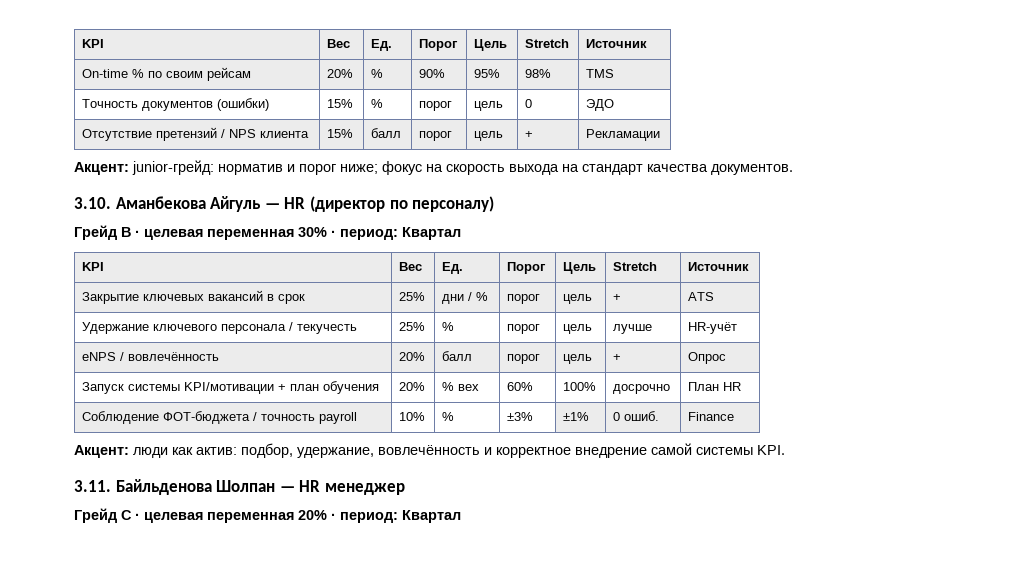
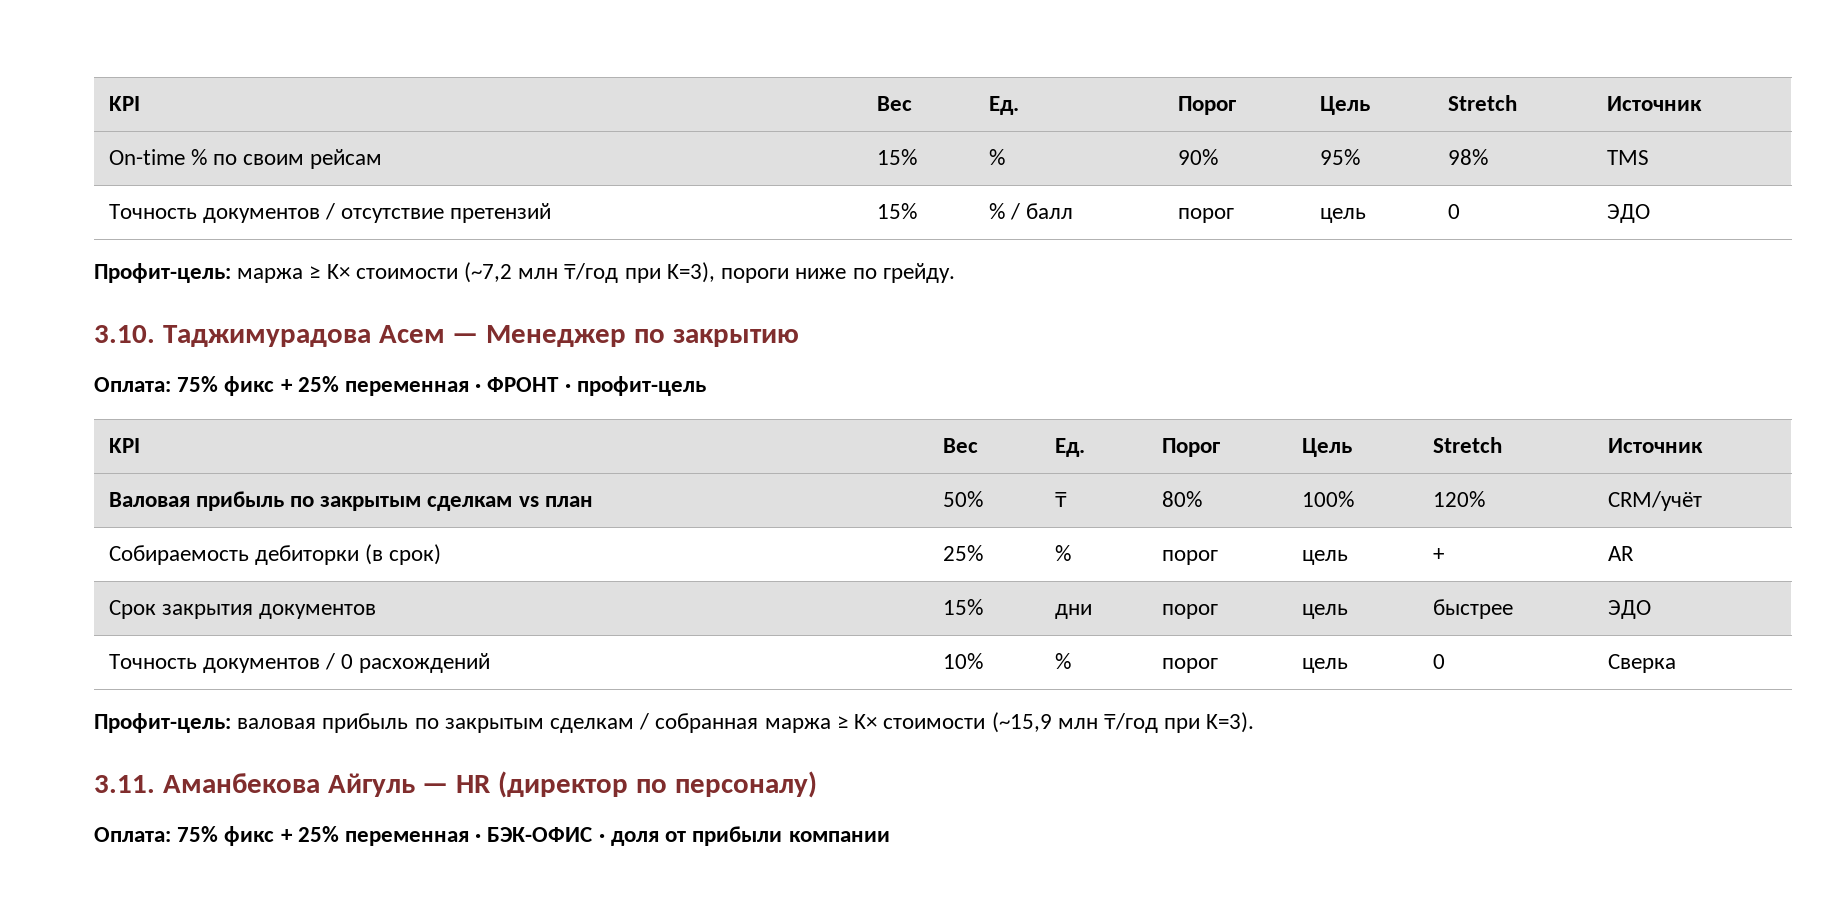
[327,69,354,78] 20% -> [876,149,917,165] 15%
[217,98,270,111] [327,99,354,108] [371,99,384,108] (ошибки) | 15% | % -> [325,203,552,223] [876,203,917,219] [988,203,1074,220] / отсутствие претензий | 15% | % / балл
[82,127,310,141] [327,129,354,138] [371,128,402,138] [419,131,453,141] [474,131,504,141] [525,131,534,138] [586,129,661,141] [74,160,793,175] [74,196,495,212] [74,225,461,240] [82,262,105,271] [399,262,423,271] [442,262,464,274] [507,262,547,274] [563,262,597,274] [613,262,658,271] [688,262,750,271] [82,290,306,304] [399,292,426,301] [442,292,489,304] [507,294,541,304] [563,294,593,304] [613,294,622,301] [688,292,715,301] [82,322,358,334] [399,322,426,331] [442,322,455,331] [507,324,541,334] [563,324,593,334] [613,324,653,334] [688,322,738,334] [82,352,220,361] [399,352,426,361] [442,351,473,361] [507,354,541,364] [563,354,593,364] [613,354,622,361] [688,352,727,364] [82,381,380,394] [399,382,426,391] [442,382,480,391] [507,382,534,391] [563,382,597,391] [613,384,671,394] [688,382,742,391] [82,411,358,424] // Отсутствие претензий / NPS клиента | 15% | балл | порог | цель | + | Рекламации // Акцент: junior-грейд: норматив и порог ниже; фокус на скорость выхода на стандарт качества документов. // 3.10. Аманбекова Айгуль — HR (директор по персоналу) // Грейд B · целевая переменная 30% · период: Квартал // KPI | Вес | Ед. | Порог | Цель | Stretch | Источник // Закрытие ключевых вакансий в срок | 25% | дни / % | порог | цель | + | ATS // Удержание ключевого персонала / текучесть | 25% | % | порог | цель | лучше | HR-учёт // eNPS / вовлечённость | 20% | балл | порог | цель | + | Опрос // Запуск системы KPI/мотивации + план обучения | 20% | % вех | 60% | 100% | досрочно | План HR // Соблюдение ФОТ-бюджета / точность payroll -> [94,262,955,283] [94,325,799,347] [94,376,706,396] [108,438,140,453] [942,438,978,453] [1054,438,1085,457] [1161,438,1220,457] [1301,438,1352,457] [1432,437,1502,453] [1607,438,1703,453] [108,491,593,511] [942,491,983,507] [1054,492,1067,507] [1161,491,1202,507] [1301,491,1354,507] [1432,491,1485,507] [1607,491,1702,511] [108,544,442,565] [942,545,983,561] [1054,545,1071,561] [1161,550,1218,565] [1301,550,1348,565] [1432,548,1444,561] [1607,546,1634,561] [108,600,377,619] [942,599,983,615] [1054,604,1092,619] [1161,604,1218,619] [1301,604,1348,619] [1432,599,1513,619] [1607,600,1651,619] [108,653,491,673] // Профит-цель: маржа ≥ K× стоимости (~7,2 млн ₸/год при K=3), пороги ниже по грейду. // 3.10. Таджимурадова Асем — Менеджер по закрытию // Оплата: 75% фикс + 25% переменная · ФРОНТ · профит-цель // KPI | Вес | Ед. | Порог | Цель | Stretch | Источник // Валовая прибыль по закрытым сделкам vs план | 50% | ₸ | 80% | 100% | 120% | CRM/учёт // Собираемость дебиторки (в срок) | 25% | % | порог | цель | + | AR // Срок закрытия документов | 15% | дни | порог | цель | быстрее | ЭДО // Точность документов / 0 расхождений
[507,412,534,421] [563,412,590,421] [613,411,660,421] [688,412,735,421] [74,443,785,458] [74,479,405,495] [74,508,461,523] ±3% | ±1% | 0 ошиб. | Finance // Акцент: люди как актив: подбор, удержание, вовлечённость и корректное внедрение самой системы KPI. // 3.11. Байльденова Шолпан — HR менеджер // Грейд C · целевая переменная 20% · период: Квартал -> [1161,658,1218,673] [1301,658,1348,673] [1432,654,1445,669] [1607,654,1676,673] [94,712,1255,733] [94,771,817,798] [94,826,890,846] порог | цель | 0 | Сверка // Профит-цель: валовая прибыль по закрытым сделкам / собранная маржа ≥ K× стоимости (~15,9 млн ₸/год при K=3). // 3.11. Аманбекова Айгуль — HR (директор по персоналу) // Оплата: 75% фикс + 25% переменная · БЭК-ОФИС · доля от прибыли компании

